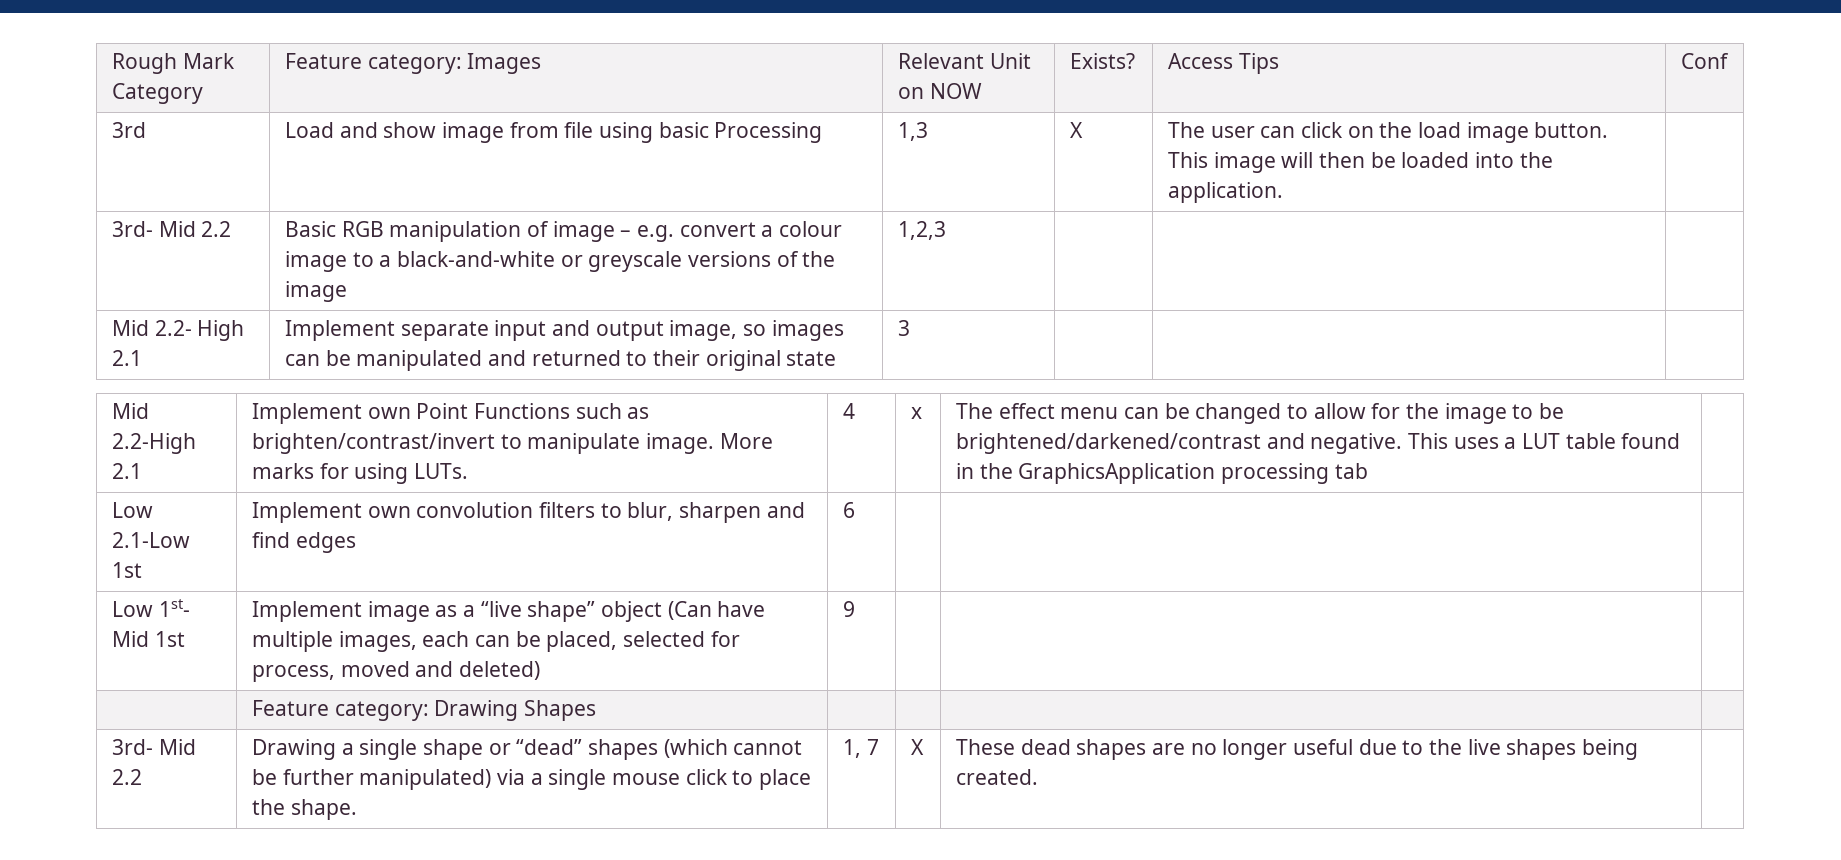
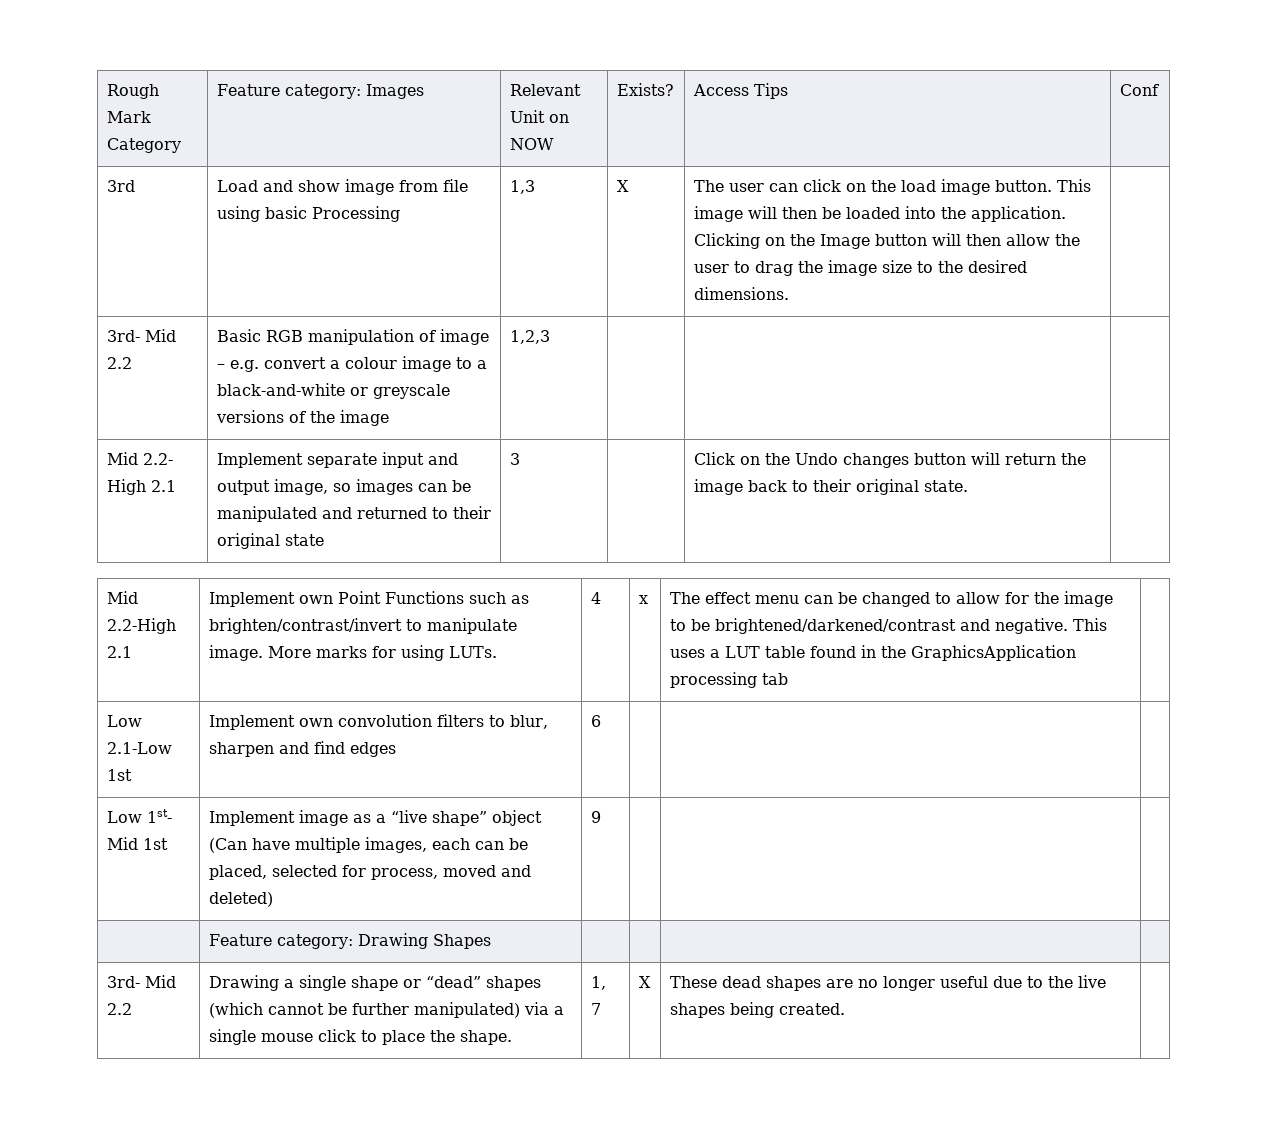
(1283, 192) none -> [693,233,1080,249] [693,260,1027,276] [693,287,789,300] Clicking on the Image button will then allow the user to drag the image size to the desired dimensions.
(910, 328) none -> [693,452,1086,468] [693,479,968,495] Click on the Undo changes button will return the image back to their original state.

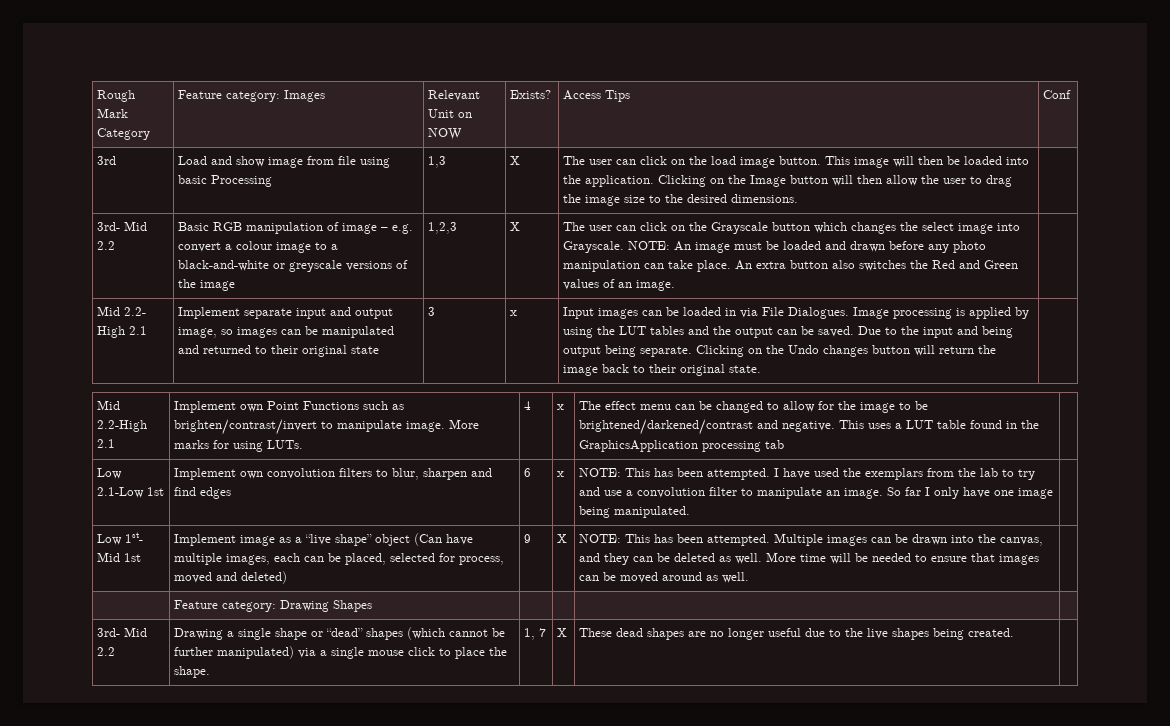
(550, 337) | -> [510,222,521,231] [563,222,1021,234] [563,241,987,253] [563,260,1019,272] [563,279,676,291] X | The user can click on the Grayscale button which changes the select image into Grayscale. NOTE: An image must be loaded and drawn before any photo manipulation can take place. An extra button also switches the Red and Green values of an image.
[693,452,735,465] | Click -> [510,310,518,316] [563,307,1030,319] [563,326,1014,338] [563,345,745,357] x | Input images can be loaded in via File Dialogues. Image processing is applied by using the LUT tables and the output can be saved. Due to the input and being output being separate. Clicking
(601, 721) | -> [557,471,565,477] [579,468,1036,480] [579,487,1054,499] [579,506,691,518] x | NOTE: This has been attempted. I have used the exemplars from the lab to try and use a convolution filter to manipulate an image. So far I only have one image being manipulated.
(601, 817) | -> [557,534,568,543] [579,533,1044,546] [579,552,1040,565] [579,572,750,583] X | NOTE: This has been attempted. Multiple images can be drawn into the canvas, and they can be deleted as well. More time will be needed to ensure that images can be moved around as well.

